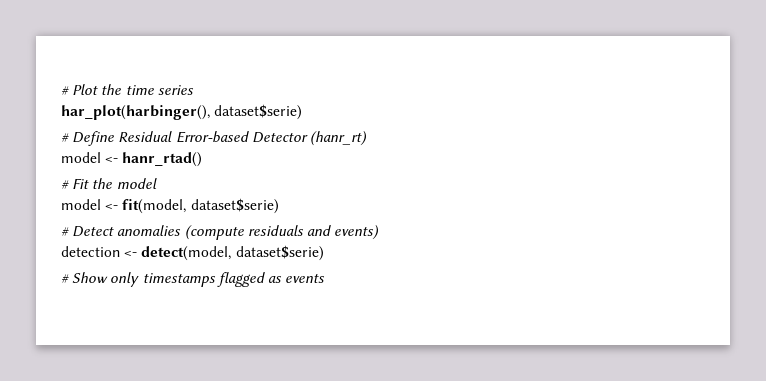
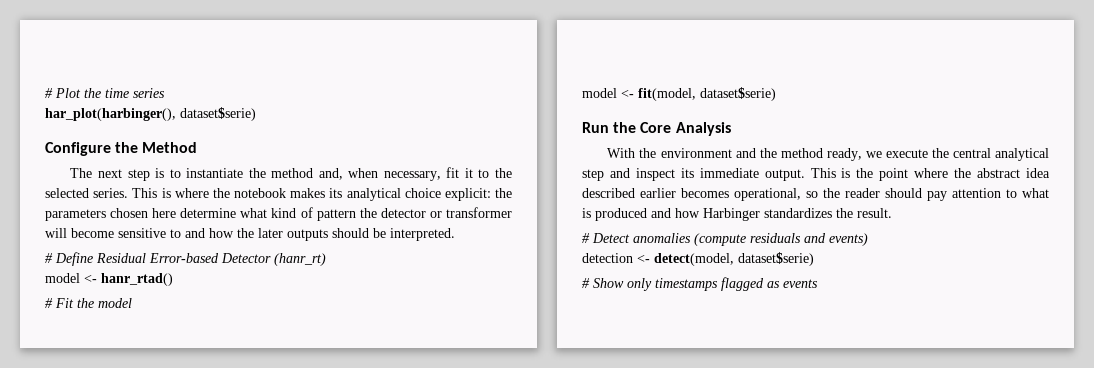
(303, 112) none -> [45,142,198,156] [70,167,512,181] [45,188,512,201] [45,207,512,221] [45,228,455,241] // Configure the Method // The next step is to instantiate the method and, when necessary, fit it to the selected series. This is where the notebook makes its analytical choice explicit: the parameters chosen here determine what kind of pattern the detector or transformer will become sensitive to and how the later outputs should be interpreted.
(279, 206) none -> [582,122,731,136] [607,148,1049,161] [582,168,1050,181] [582,188,1049,201] [582,208,892,221] // Run the Core Analysis // With the environment and the method ready, we execute the central analytical step and inspect its immediate output. This is the point where the abstract idea described earlier becomes operational, so the reader should pay attention to what is produced and how Harbinger standardizes the result.

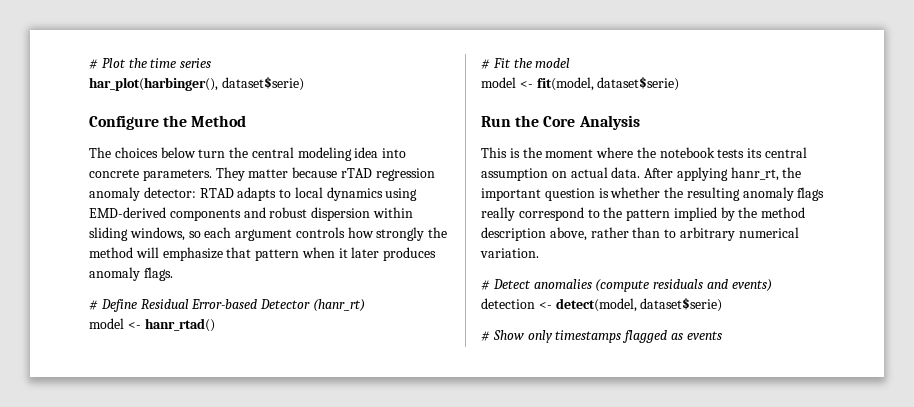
[97,167,512,181] [45,188,512,201] [45,207,512,221] [45,228,455,241] next step is to instantiate the method and, when necessary, fit it to the selected series. This is where the notebook makes its analytical choice explicit: the parameters chosen here determine what kind of pattern the detector or transformer will become sensitive to and how the later outputs should be interpreted. -> [114,147,407,161] [89,167,435,181] [89,187,418,201] [89,207,413,221] [89,227,448,241] [89,247,437,261] [89,267,173,281] choices below turn the central modeling idea into concrete parameters. They matter because rTAD regression anomaly detector: RTAD adapts to local dynamics using EMD-derived components and robust dispersion within sliding windows, so each argument controls how strongly the method will emphasize that pattern when it later produces anomaly flags.
[607,148,1049,161] [582,168,805,181] With the environment and the method ready, we execute the central analytical step and inspect its immediate output. -> (640, 122) none
[879,168,1050,181] [582,188,1049,201] [582,208,892,221] point where the abstract idea described earlier becomes operational, so the reader should pay attention to what is produced and how Harbinger standardizes the result. -> [545,147,808,158] [481,167,802,181] [481,187,825,201] [481,207,806,221] [481,227,799,241] [480,248,539,258] moment where the notebook tests its central assumption on actual data. After applying hanr_rt, the important question is whether the resulting anomaly flags really correspond to the pattern implied by the method description above, rather than to arbitrary numerical variation.

